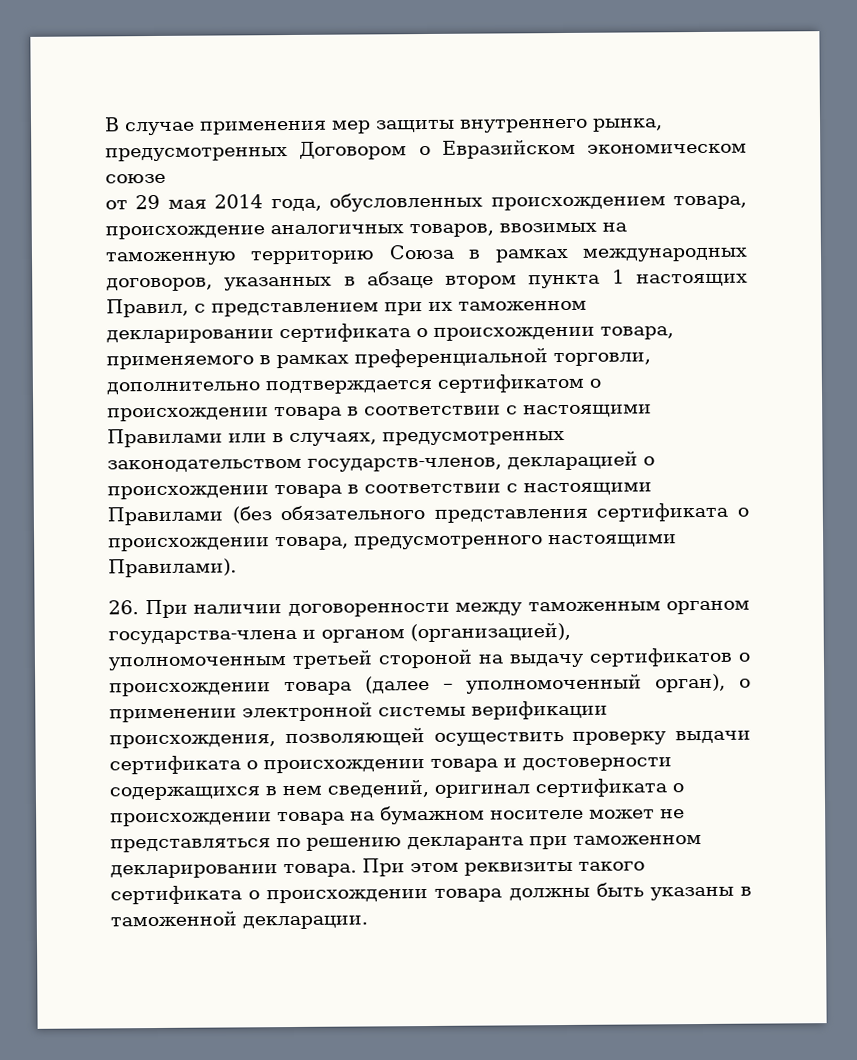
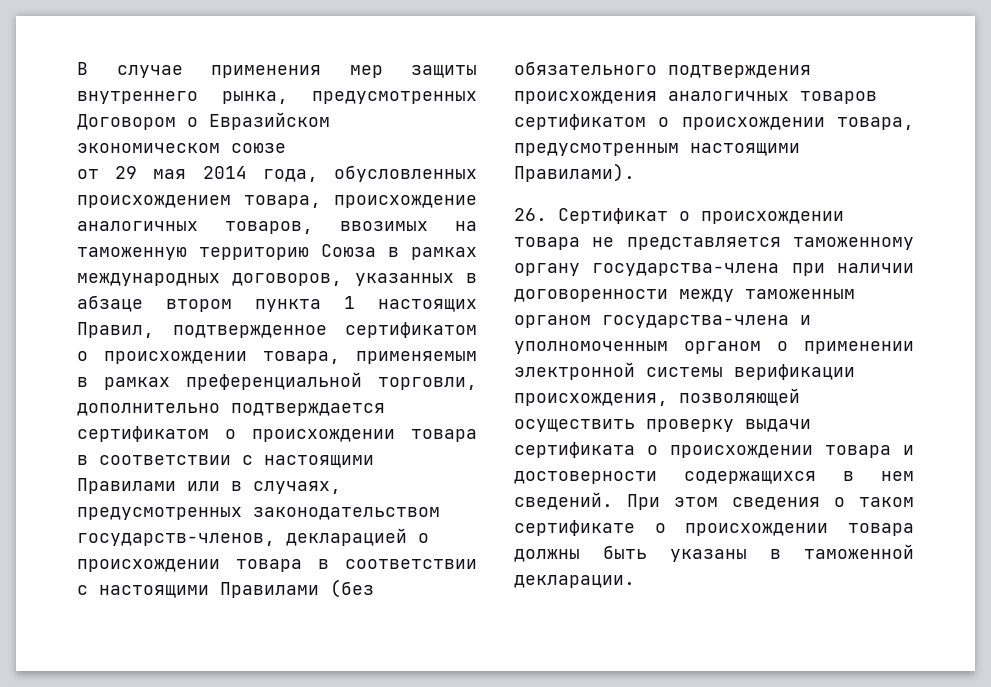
[194,300,587,317] [106,323,674,344] [106,355,254,370] с представлением при их таможенном декларировании сертификата о происхождении товара, применяемого -> [172,322,477,338] [77,351,477,364] подтвержденное сертификатом о происхождении товара, применяемым
[433,502,750,523] [108,535,543,552] представления сертификата о происхождении товара, предусмотренного -> [668,65,811,78] [514,91,877,104] [514,114,914,130] [514,143,679,156] подтверждения происхождения аналогичных товаров сертификатом о происхождении товара, предусмотренным
[144,599,188,619] При -> [558,208,844,224] [514,237,914,250] [514,263,825,276] Сертификат о происхождении товара не представляется таможенному органу государства-члена при
[321,621,571,643] [108,647,750,671] [109,673,727,697] органом (организацией), уполномоченным третьей стороной на выдачу сертификатов о происхождении товара (далее – уполномоченный орган), -> [514,341,761,354] уполномоченным органом
[327,778,684,798] [110,805,685,827] [110,835,702,853] [110,858,645,879] [110,885,242,905] сведений, оригинал сертификата о происхождении товара на бумажном носителе может не представляться по решению декларанта при таможенном декларировании товара. При этом реквизиты такого сертификата -> [514,492,914,510] [514,520,635,536] сведений. При этом сведения о таком сертификате

